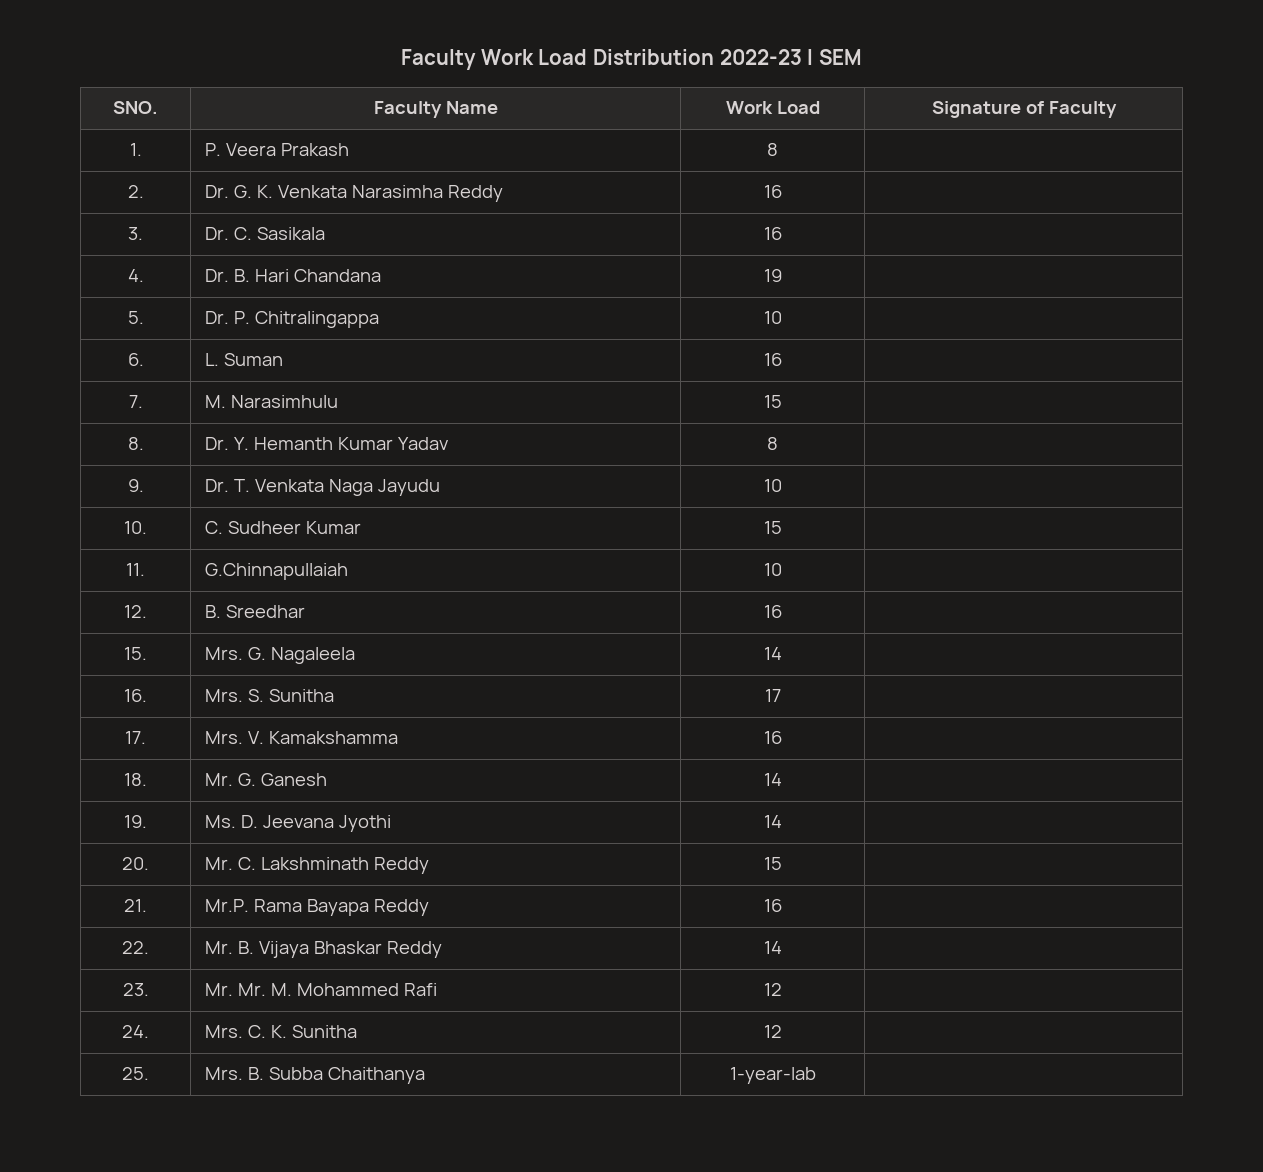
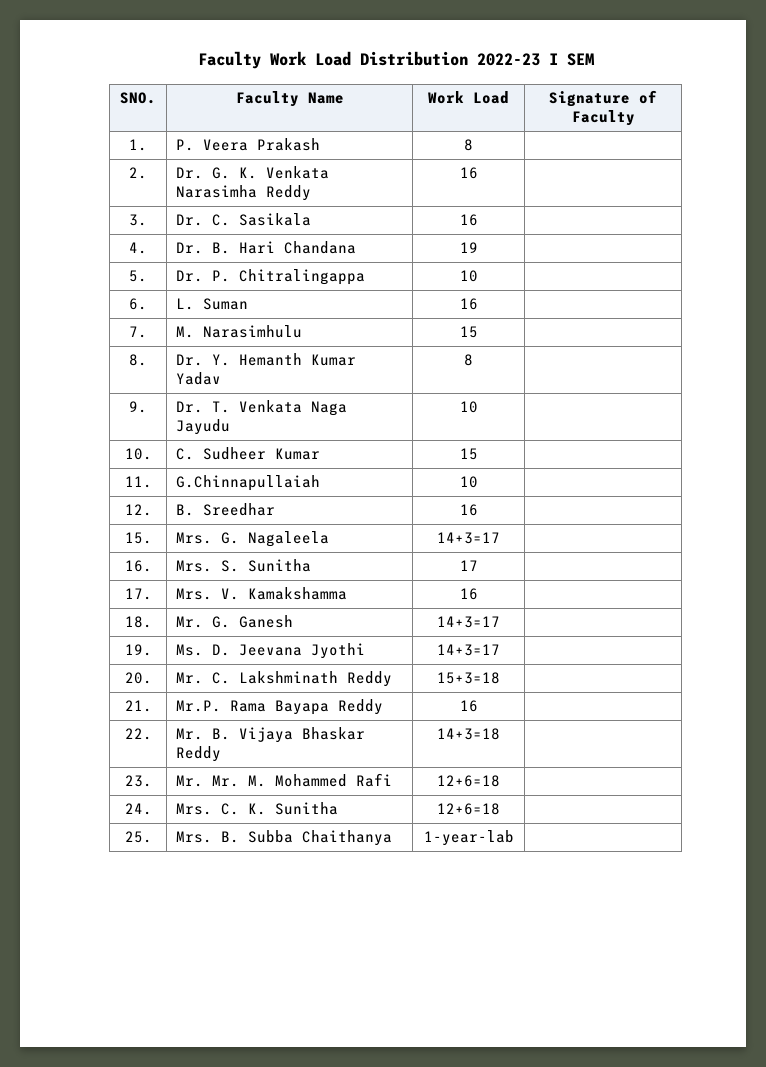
[763,647,782,660] 14 -> [437,532,500,544] 14+3=17
[763,773,782,786] 14 -> [437,616,500,628] 14+3=17
[763,815,782,828] 14 -> [437,644,500,656] 14+3=17
[763,857,782,870] 15 -> [437,672,500,684] 15+3=18
[763,941,782,954] 14 -> [437,728,500,740] 14+3=18
[763,983,782,996] 12 -> [437,775,500,787] 12+6=18
[763,1025,782,1038] 12 -> [437,803,500,815] 12+6=18

